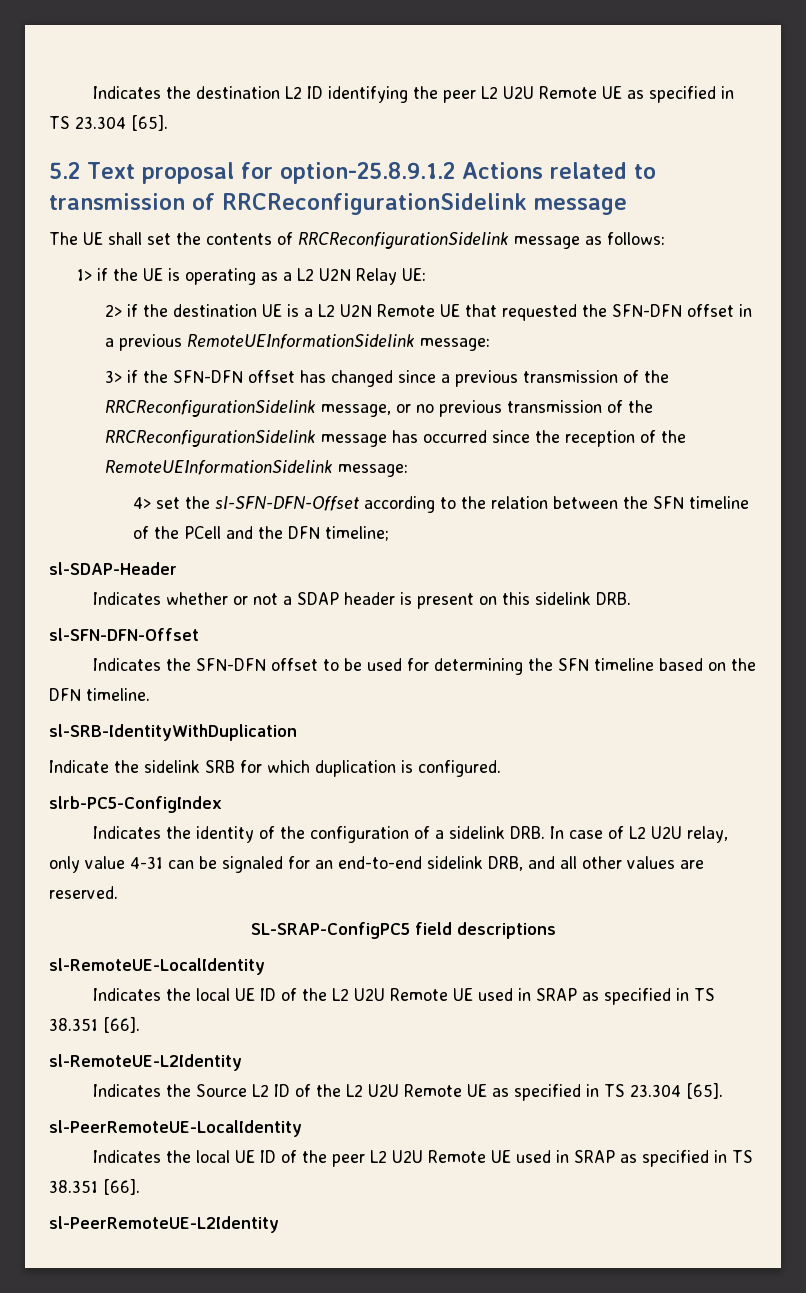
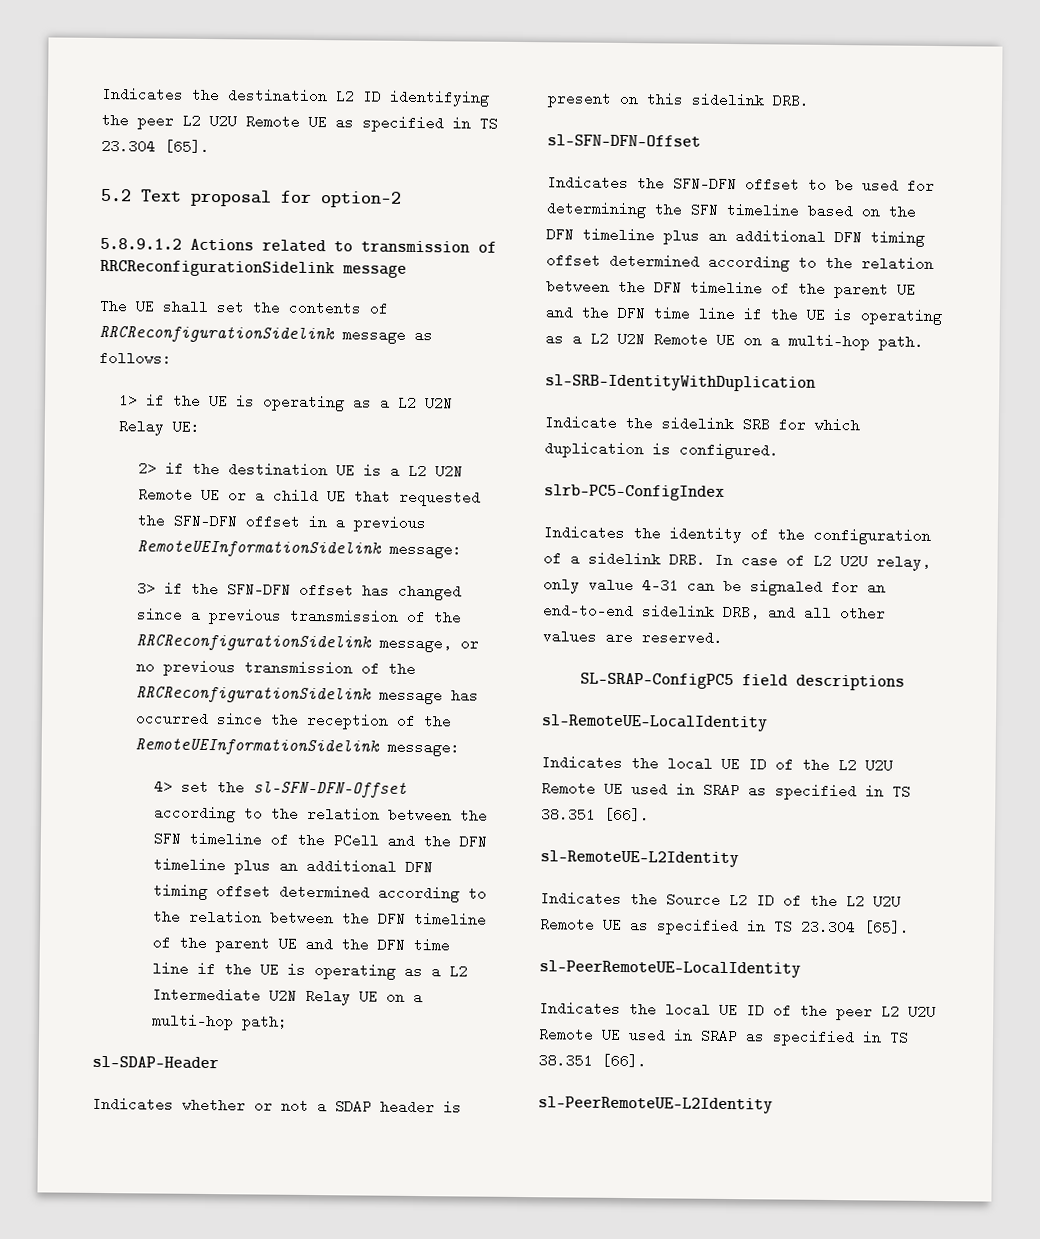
[279,162,455,184] option-25.8.9.1.2 -> [320,191,402,208] [100,237,182,250] option-2 // 5.8.9.1.2
(461, 310) none -> [227,488,346,504] or a child UE
[325,526,390,541] timeline; -> [153,857,434,875] [153,884,488,903] [153,909,488,927] [152,935,451,953] [152,961,469,980] [152,987,424,1006] [152,1013,289,1031] timeline plus an additional DFN timing offset determined according to the relation between the DFN timeline of the parent UE and the DFN time line if the UE is operating as a L2 Intermediate U2N Relay UE on a multi-hop path;
[86,688,150,701] timeline. -> [582,227,925,247] [546,253,934,272] [546,279,916,299] [545,305,942,326] [545,331,924,351] timeline plus an additional DFN timing offset determined according to the relation between the DFN timeline of the parent UE and the DFN time line if the UE is operating as a L2 U2N Remote UE on a multi-hop path.

